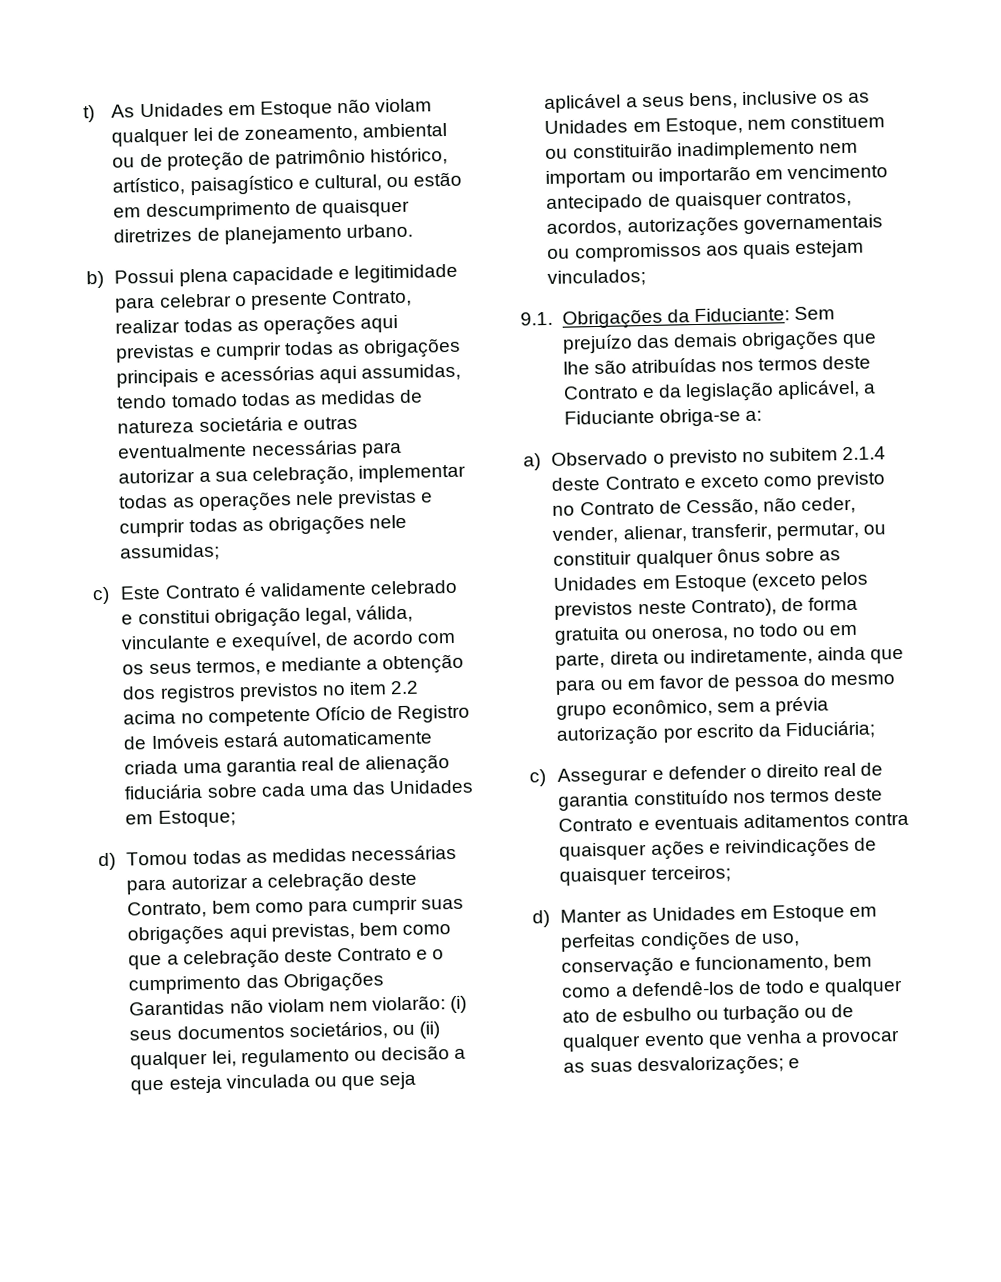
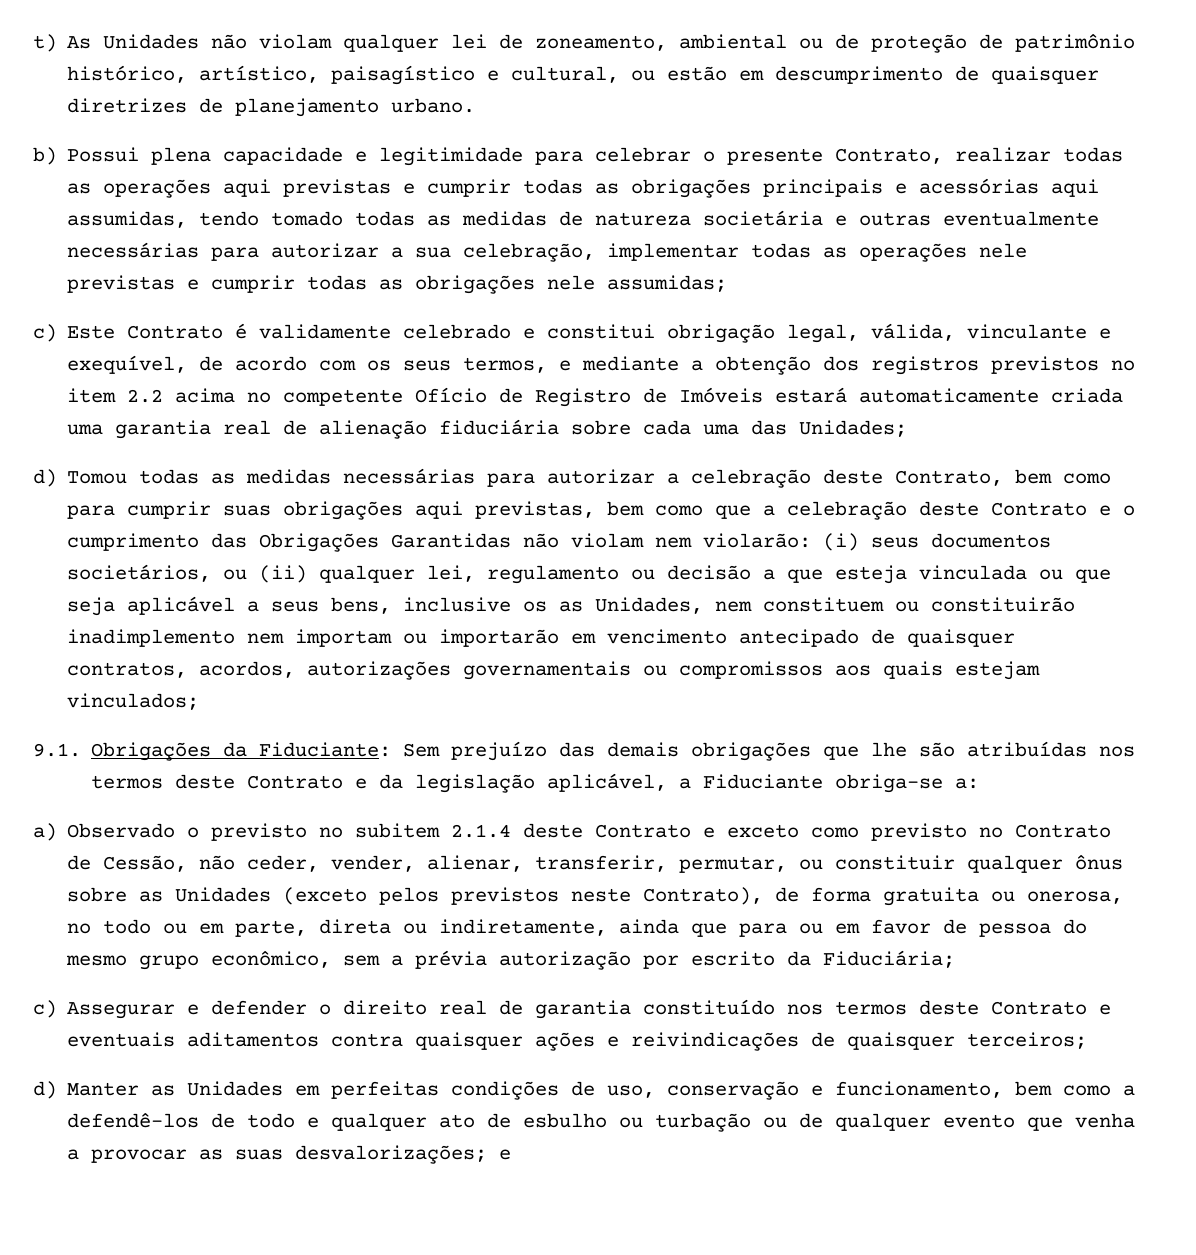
[227,100,333,119] em Estoque -> (200, 41) none
[389,779,475,795] [125,809,236,828] Unidades em Estoque; -> [799,420,908,437] Unidades;
[544,117,743,136] Unidades em Estoque, -> [595,597,704,614] Unidades,
[641,574,748,593] em Estoque -> (272, 894) none
[771,904,878,923] Estoque em -> (321, 1090) none

